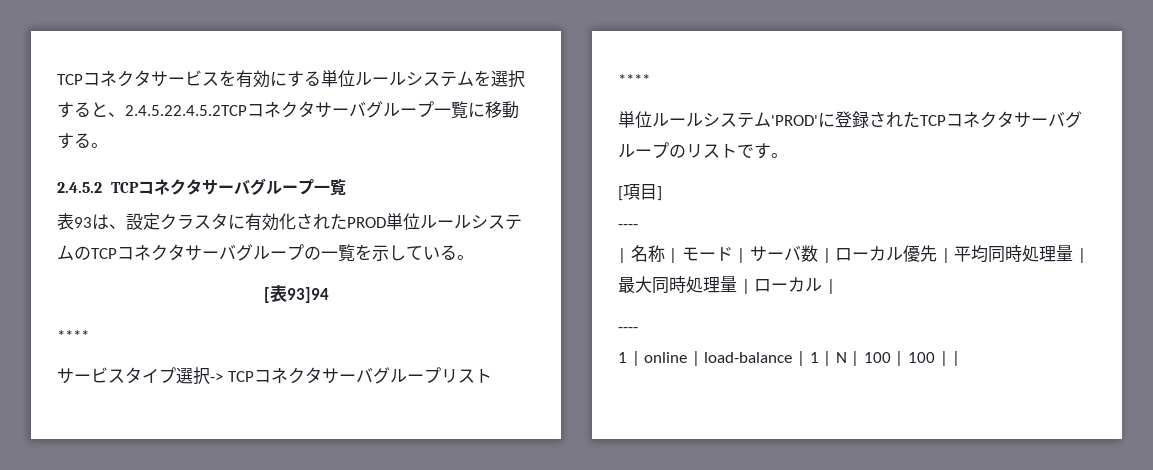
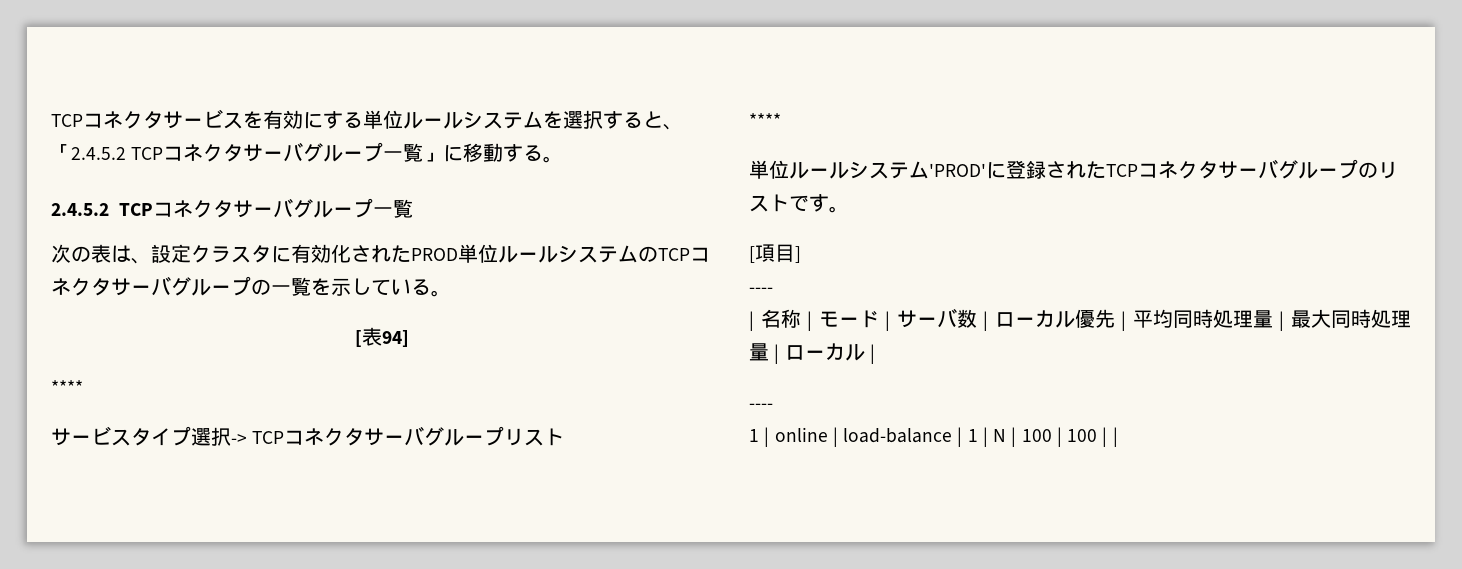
[125,101,468,119] 2.4.5.22.4.5.2TCPコネクタサーバグループ一覧 -> [51,142,444,162] 「2.4.5.2 TCPコネクタサーバグループ一覧」
[57,213,92,230] 表93 -> [51,244,111,263] 次の表
[286,287,329,303] 93]94 -> [382,330,409,347] 94]

